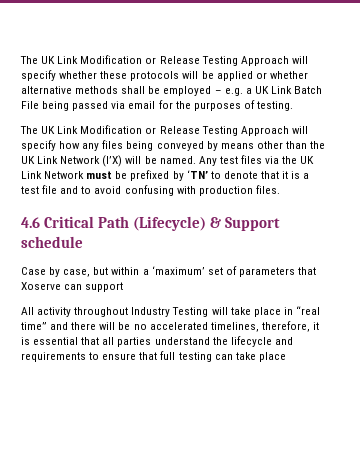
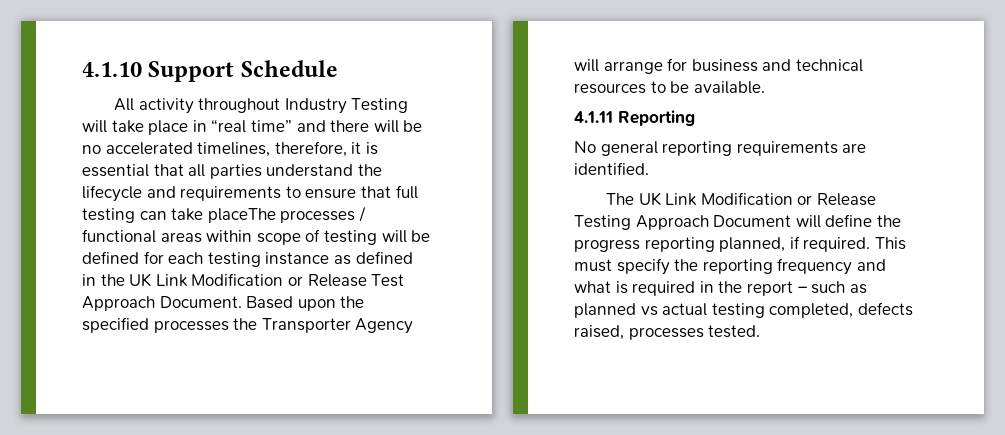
[20,55,308,66] [21,70,308,81] [21,86,323,96] [21,100,293,111] [20,125,308,136] [21,140,326,151] [21,155,315,167] [21,170,310,181] [21,185,280,196] [21,216,281,231] [21,236,83,248] [21,266,317,277] [21,282,124,292] The UK Link Modification or Release Testing Approach will specify whether these protocols will be applied or whether alternative methods shall be employed – e.g. a UK Link Batch File being passed via email for the purposes of testing. // The UK Link Modification or Release Testing Approach will specify how any files being conveyed by means other than the UK Link Network (I’X) will be named. Any test files via the UK Link Network must be prefixed by ‘TN’ to denote that it is a test file and to avoid confusing with production files. // 4.6 Critical Path (Lifecycle) & Support schedule // Case by case, but within a ‘maximum’ set of parameters that Xoserve can support -> [82,60,338,82] 4.1.10 Support Schedule
[258,352,286,362] place -> [207,206,366,223] [82,229,431,245] [82,251,413,267] [82,273,405,287] [82,296,365,311] [82,317,414,334] [574,58,863,74] [574,81,765,94] [574,110,695,126] [574,141,867,156] [574,162,649,175] [605,192,876,206] [574,214,901,230] [574,236,906,252] [574,258,886,275] [574,281,867,296] [574,302,913,318] [574,325,761,340] placeThe processes / functional areas within scope of testing will be defined for each testing instance as defined in the UK Link Modification or Release Test Approach Document. Based upon the specified processes the Transporter Agency will arrange for business and technical resources to be available. // 4.1.11 Reporting // No general reporting requirements are identified. // The UK Link Modification or Release Testing Approach Document will define the progress reporting planned, if required. This must specify the reporting frequency and what is required in the report – such as planned vs actual testing completed, defects raised, processes tested.

